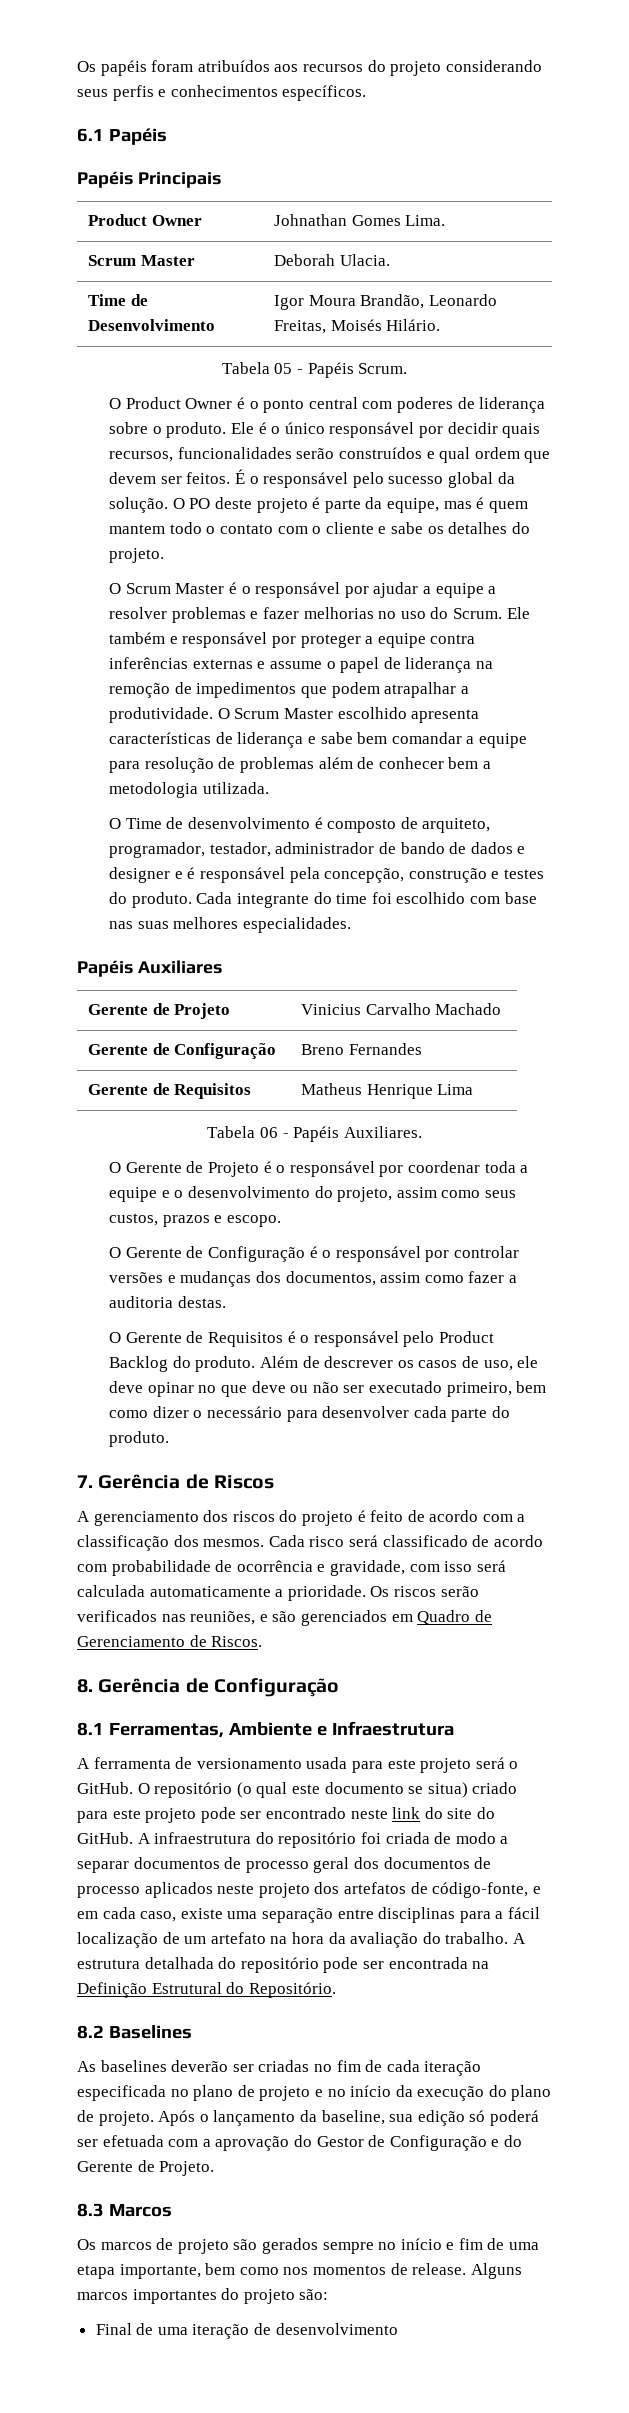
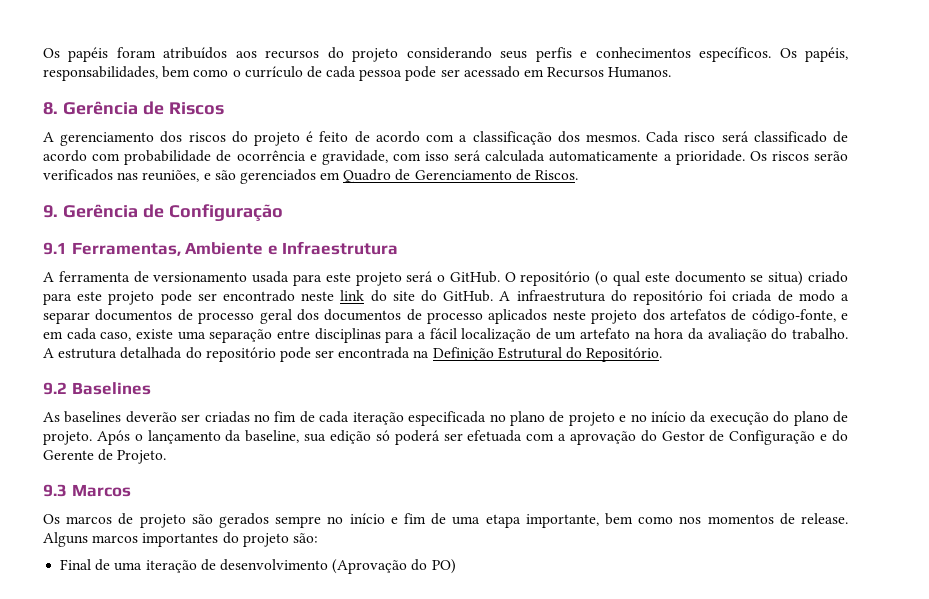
[77,128,167,145] [77,171,221,188] [88,214,202,226] [274,214,446,226] [88,255,195,266] [274,254,390,266] [88,294,148,306] [88,319,216,331] [274,294,497,310] [274,319,441,334] [221,362,408,378] [109,397,546,413] [109,422,541,438] [109,447,551,463] [109,469,515,488] [109,497,528,513] [109,522,530,534] [109,548,165,563] [109,582,497,598] [109,607,530,623] [109,632,476,648] [109,657,493,673] [109,682,469,698] [109,707,480,723] [109,732,527,748] [109,757,491,773] [109,782,269,798] [109,817,491,833] [109,842,526,858] [109,867,544,883] [109,892,537,908] [109,917,351,933] [77,960,222,977] [88,1003,231,1019] [301,1003,502,1015] [88,1043,277,1059] [301,1043,422,1055] [88,1083,252,1099] [301,1083,474,1099] [207,1126,422,1142] [109,1161,529,1177] [109,1186,516,1202] [109,1213,281,1227] [109,1246,519,1262] [109,1271,517,1287] [109,1296,226,1308] [109,1331,494,1347] [109,1356,539,1372] [109,1381,547,1397] [109,1406,510,1422] [109,1431,170,1447] [77,1475,93,1488] // 6.1 Papéis // Papéis Principais // Product Owner | Johnathan Gomes Lima. // Scrum Master | Deborah Ulacia. // Time de Desenvolvimento | Igor Moura Brandão, Leonardo Freitas, Moisés Hilário. // Tabela 05 - Papéis Scrum. // O Product Owner é o ponto central com poderes de liderança sobre o produto. Ele é o único responsável por decidir quais recursos, funcionalidades serão construídos e qual ordem que devem ser feitos. É o responsável pelo sucesso global da solução. O PO deste projeto é parte da equipe, mas é quem mantem todo o contato com o cliente e sabe os detalhes do projeto. // O Scrum Master é o responsável por ajudar a equipe a resolver problemas e fazer melhorias no uso do Scrum. Ele também e responsável por proteger a equipe contra inferências externas e assume o papel de liderança na remoção de impedimentos que podem atrapalhar a produtividade. O Scrum Master escolhido apresenta características de liderança e sabe bem comandar a equipe para resolução de problemas além de conhecer bem a metodologia utilizada. // O Time de desenvolvimento é composto de arquiteto, programador, testador, administrador de bando de dados e designer e é responsável pela concepção, construção e testes do produto. Cada integrante do time foi escolhido com base nas suas melhores especialidades. // Papéis Auxiliares // Gerente de Projeto | Vinicius Carvalho Machado // Gerente de Configuração | Breno Fernandes // Gerente de Requisitos | Matheus Henrique Lima // Tabela 06 - Papéis Auxiliares. // O Gerente de Projeto é o responsável por coordenar toda a equipe e o desenvolvimento do projeto, assim como seus custos, prazos e escopo. // O Gerente de Configuração é o responsável por controlar versões e mudanças dos documentos, assim como fazer a auditoria destas. // O Gerente de Requisitos é o responsável pelo Product Backlog do produto. Além de descrever os casos de uso, ele deve opinar no que deve ou não ser executado primeiro, bem como dizer o necessário para desenvolver cada parte do produto. // 7. -> [779,47,849,62] [43,66,672,81] [43,102,58,115] Os papéis, responsabilidades, bem como o currículo de cada pessoa pode ser acessado em Recursos Humanos. // 8.
[77,1679,93,1693] 8. -> [43,205,58,218] 9.
[77,1722,104,1736] 8.1 -> [43,242,67,255] 9.1
[77,2025,104,2039] 8.2 -> [43,382,67,395] 9.2
[77,2203,104,2217] 8.3 -> [43,484,67,497] 9.3
(398, 2329) none -> [332,559,456,574] (Aprovação do PO)

